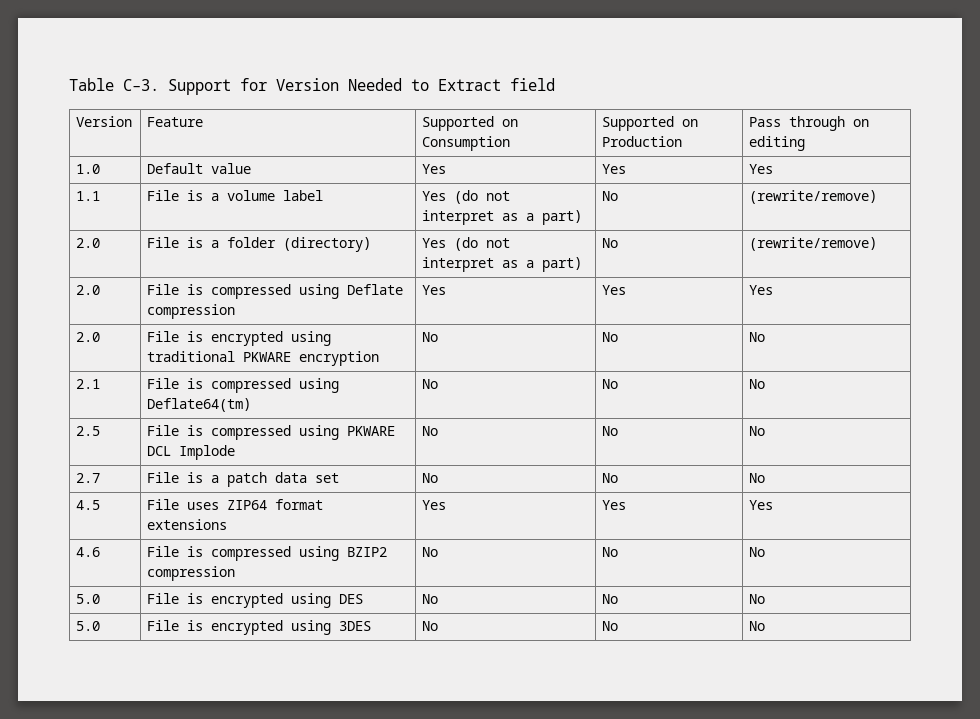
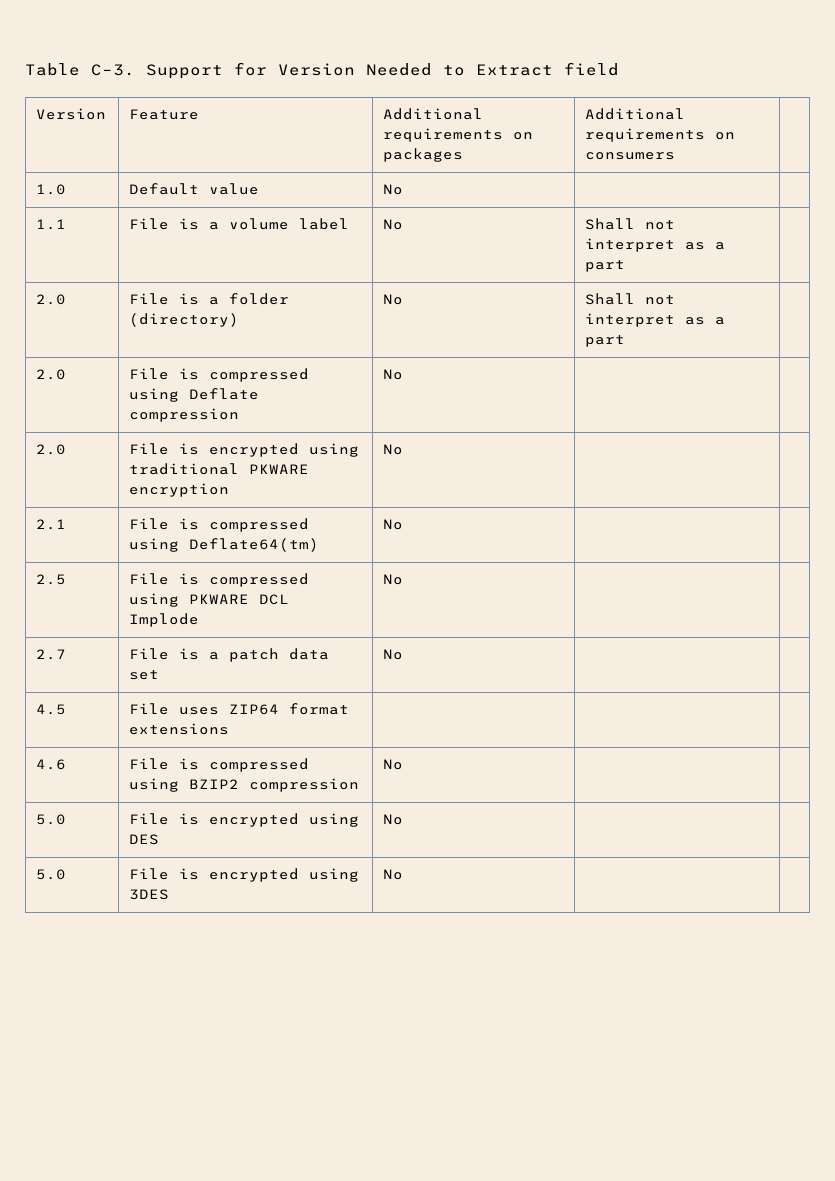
[422,116,519,131] [422,136,511,151] [602,116,699,131] [602,136,683,147] [749,116,870,131] [749,136,806,151] Supported on Consumption | Supported on Production | Pass through on editing -> [383,108,484,120] [383,128,534,142] [383,148,464,162] [585,108,686,120] [585,128,736,142] [585,152,676,160] Additional requirements on packages | Additional requirements on consumers |
[422,164,447,174] [602,164,627,174] [749,164,774,174] Yes | Yes | Yes -> [383,184,404,195] No | |
[422,190,511,204] [422,210,583,225] [602,191,619,201] [749,190,878,204] Yes (do not interpret as a part) | No | (rewrite/remove) -> [383,219,404,230] [585,218,676,230] [585,238,726,252] [585,260,626,272] No | Shall not interpret as a part |
[422,237,511,251] [422,257,583,272] [602,238,619,248] [749,237,878,251] Yes (do not interpret as a part) | No | (rewrite/remove) -> [383,294,404,305] [585,293,676,305] [585,313,726,327] [585,335,626,347] No | Shall not interpret as a part |
[422,285,447,295] [602,285,627,295] [749,285,774,295] Yes | Yes | Yes -> [383,369,404,380] No | |
[602,332,619,342] [749,332,766,342] No | No -> (404, 449) |
[602,379,619,389] [749,379,766,389] No | No -> (404, 524) |
[602,426,619,436] [749,426,766,436] No | No -> (404, 579) |
[602,473,619,483] [749,473,766,483] No | No -> (404, 654) |
[422,500,447,510] [602,500,627,510] [749,500,774,510] Yes | Yes | Yes -> (230, 729) | |
[602,547,619,557] [749,547,766,557] No | No -> (404, 764) |
[602,594,619,604] [749,594,766,604] No | No -> (404, 819) |
[602,621,619,631] [749,621,766,631] No | No -> (404, 874) |

